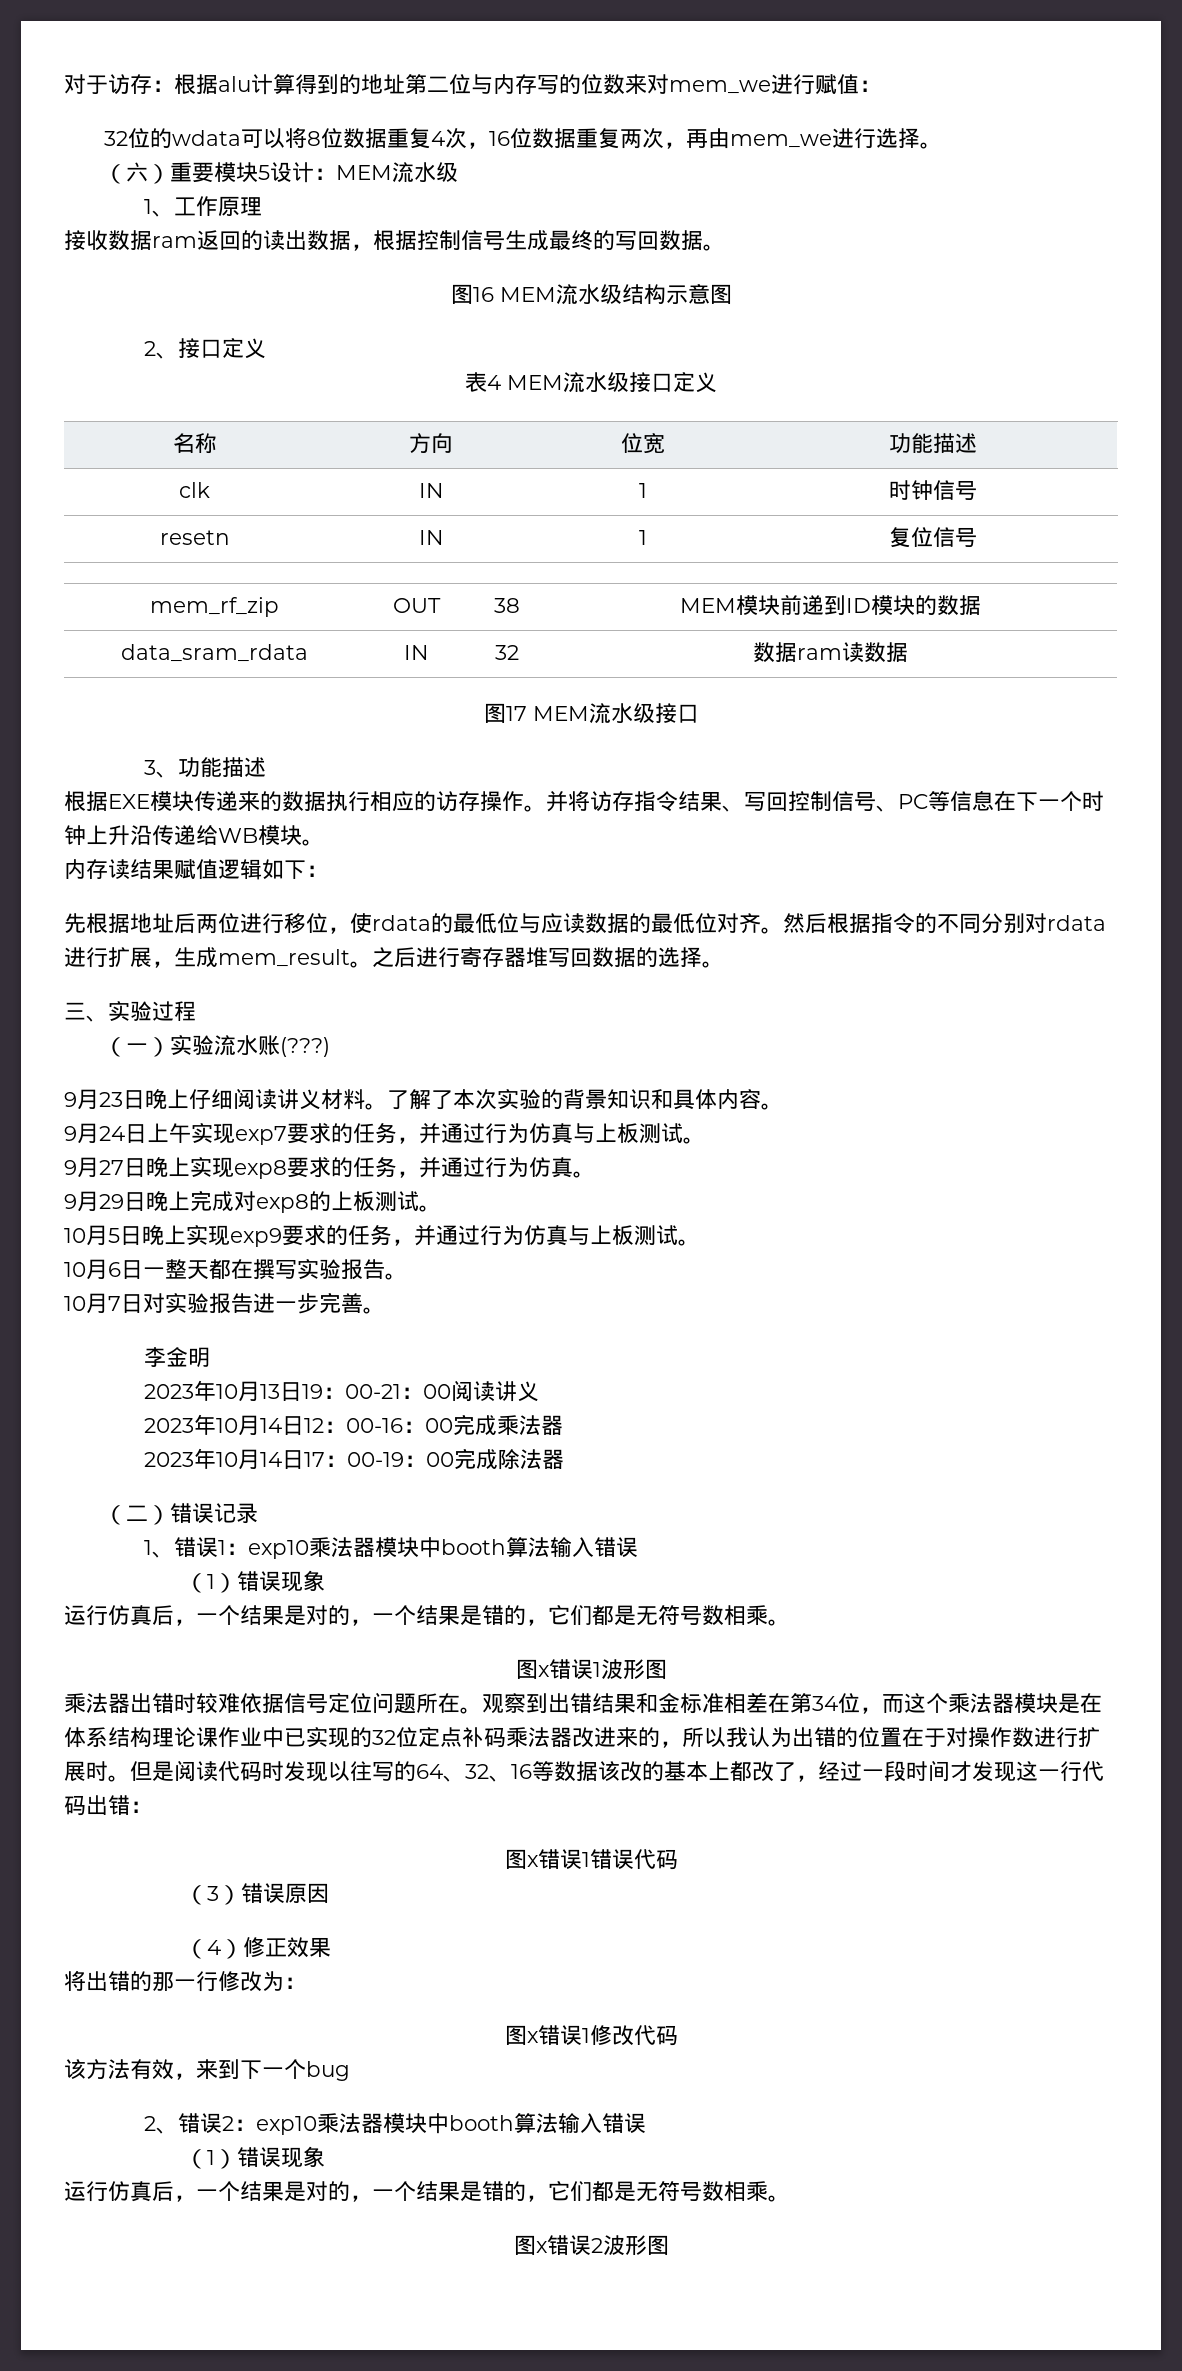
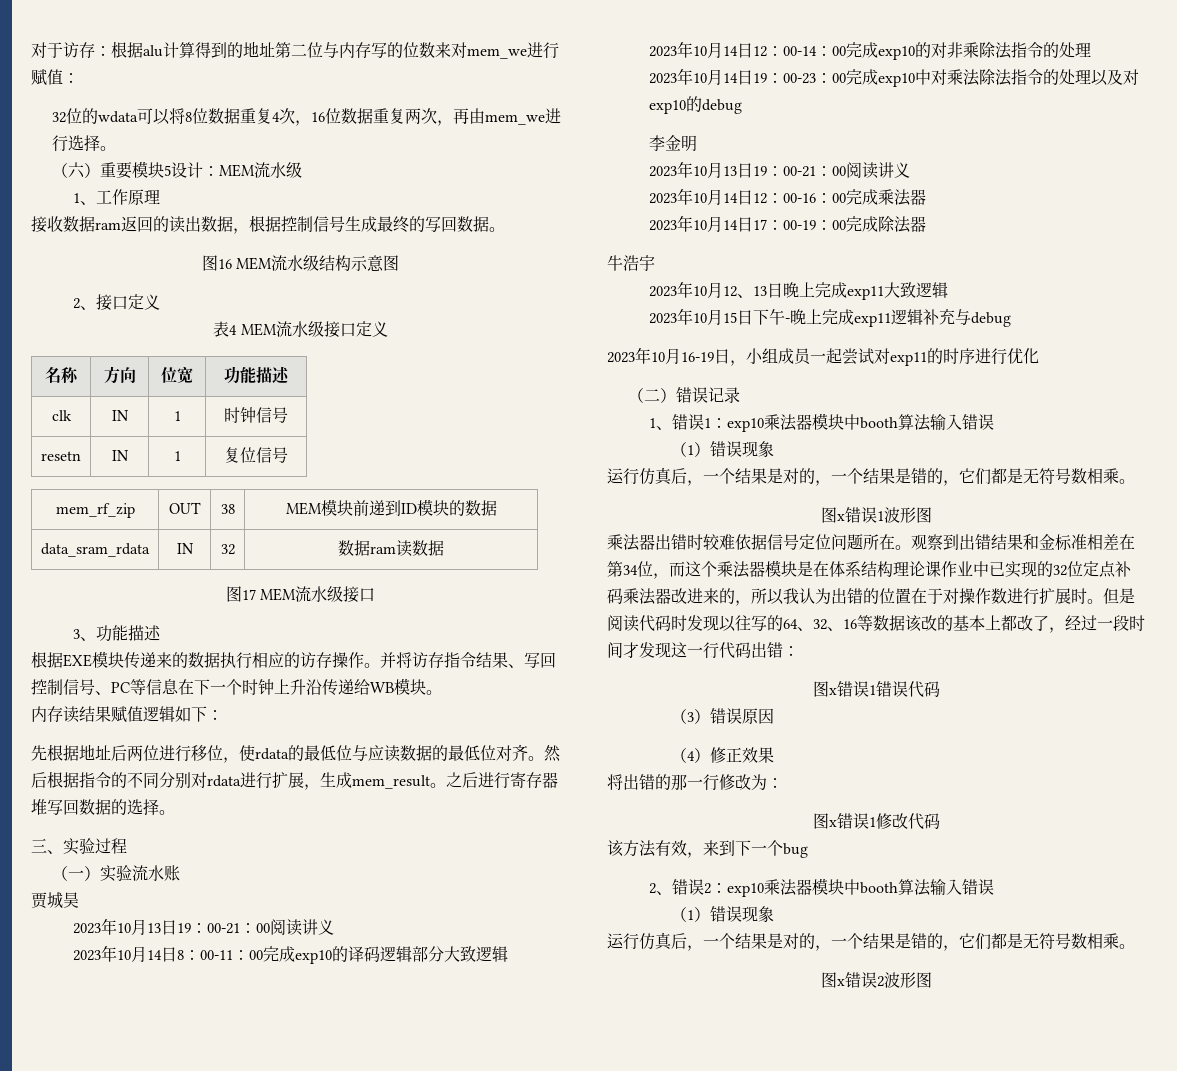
[280,1037,331,1057] [64,1088,783,1110] [64,1123,705,1145] [64,1157,595,1179] [64,1190,441,1213] [64,1225,700,1247] [64,1259,407,1280] [64,1292,385,1314] (???) // 9月23日晚上仔细阅读讲义材料。了解了本次实验的背景知识和具体内容。 // 9月24日上午实现exp7要求的任务，并通过行为仿真与上板测试。 // 9月27日晚上实现exp8要求的任务，并通过行为仿真。 // 9月29日晚上完成对exp8的上板测试。 // 10月5日晚上实现exp9要求的任务，并通过行为仿真与上板测试。 // 10月6日一整天都在撰写实验报告。 // 10月7日对实验报告进一步完善。 -> [31,892,79,909] [73,918,335,936] [73,945,509,964] [649,41,1092,60] [649,68,1140,87] [649,96,743,114] // 贾城昊 // 2023年10月13日19：00-21：00阅读讲义 // 2023年10月14日8：00-11：00完成exp10的译码逻辑部分大致逻辑 // 2023年10月14日12：00-14：00完成exp10的对非乘除法指令的处理 // 2023年10月14日19：00-23：00完成exp10中对乘法除法指令的处理以及对exp10的debug
(565, 1459) none -> [607,255,655,271] [649,281,949,300] [649,308,1012,327] [607,347,1039,366] // 牛浩宇 // 2023年10月12、13日晚上完成exp11大致逻辑 // 2023年10月15日下午-晚上完成exp11逻辑补充与debug // 2023年10月16-19日，小组成员一起尝试对exp11的时序进行优化

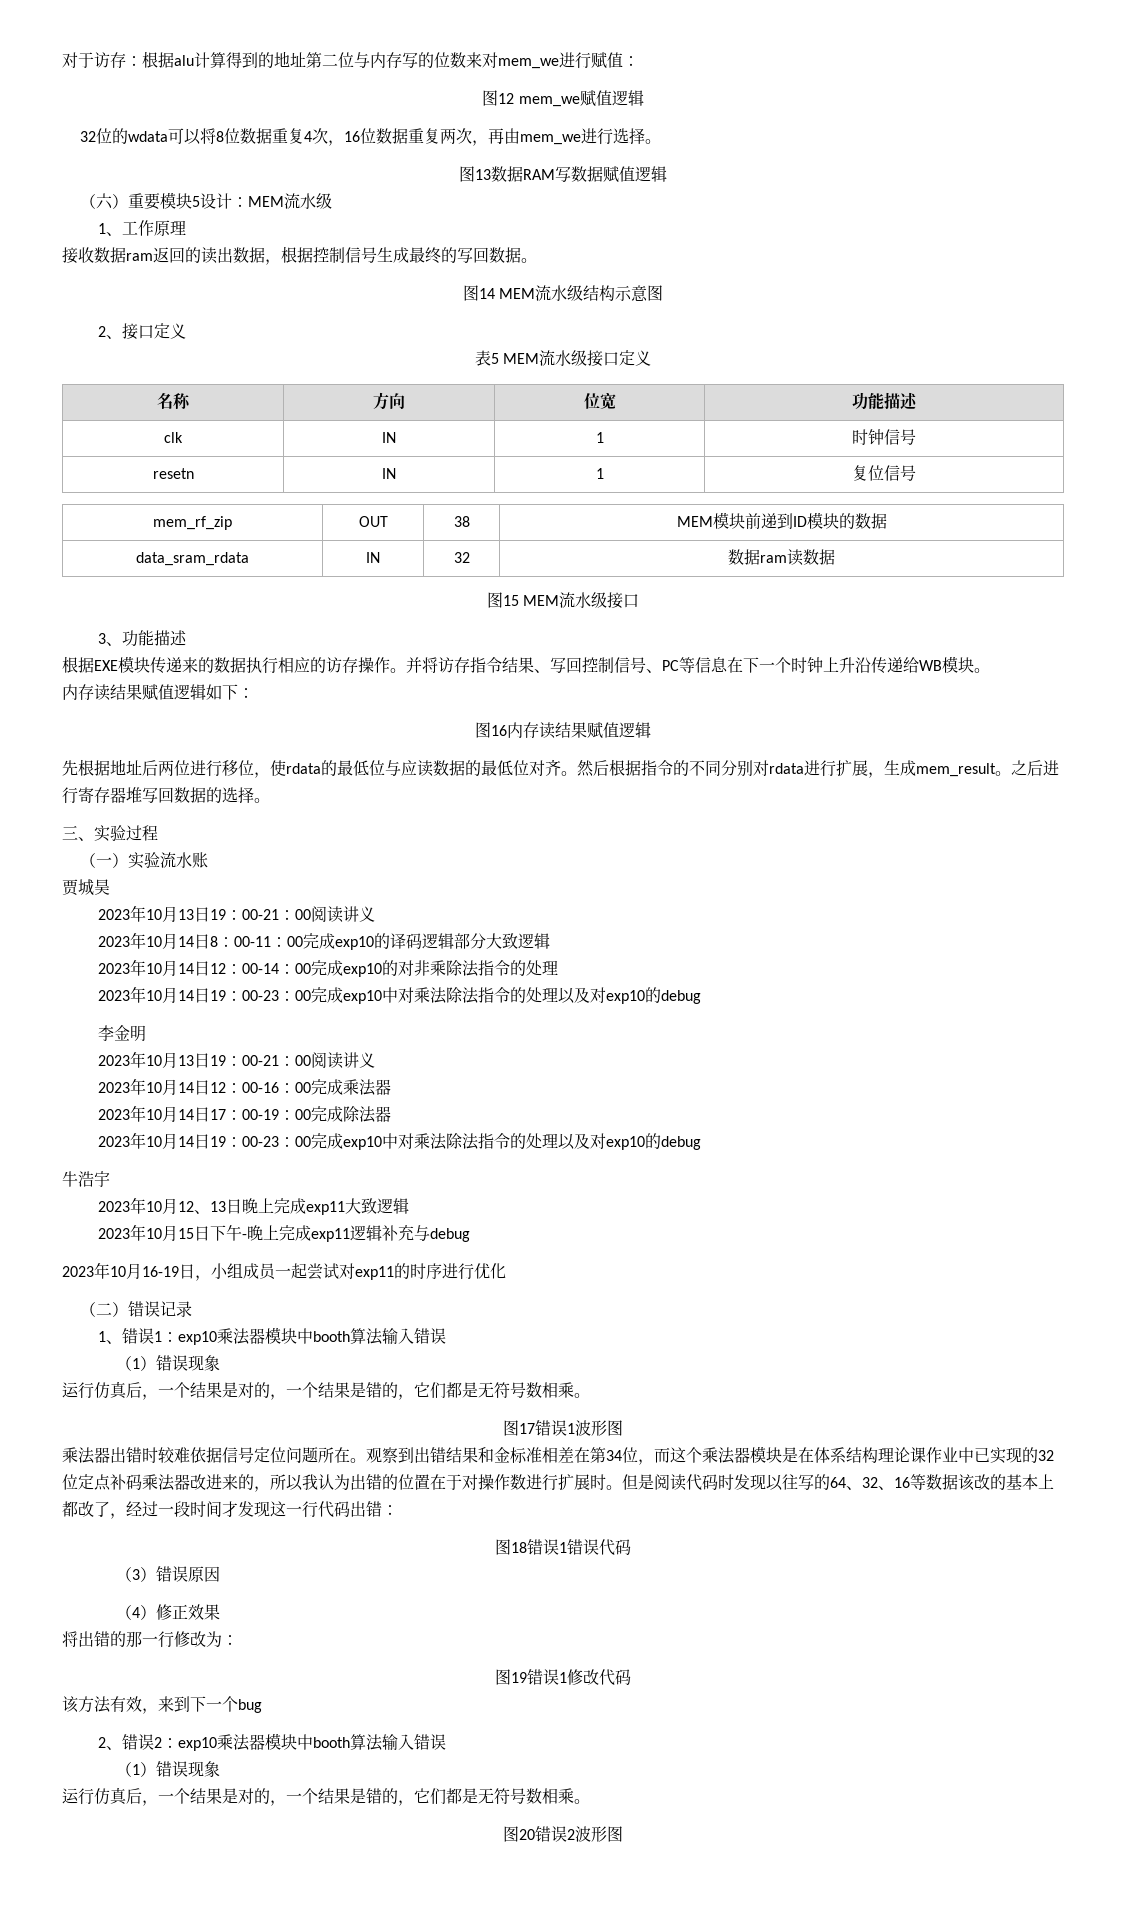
(79, 78) none -> [482,90,644,107] // 图12 mem_we赋值逻辑
(117, 148) none -> [459,166,667,183] // 图13数据RAM写数据赋值逻辑
[217,259,232,269] 16 -> [478,288,495,299] 14
[229,325,238,335] 4 -> [490,353,499,364] 5
[241,589,256,600] 17 -> [502,595,519,606] 15
(223, 715) none -> [475,722,651,739] // 图16内存读结果赋值逻辑
(927, 224) none -> [98,1132,702,1150] // 2023年10月14日19：00-23：00完成exp10中对乘法除法指令的处理以及对exp10的debug
[837,514,845,521] x -> [519,1423,535,1434] 17
[829,688,837,695] x -> [511,1542,527,1553] 18
[829,820,837,827] x -> [511,1672,527,1683] 19
[837,979,845,986] x -> [519,1829,535,1840] 20

